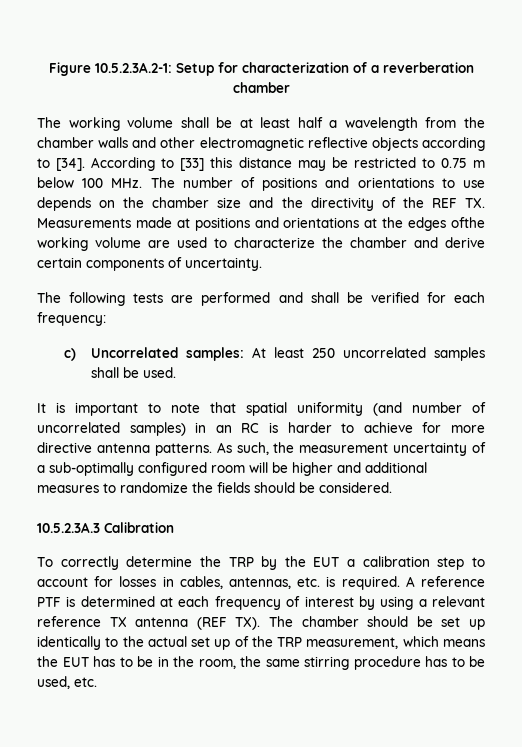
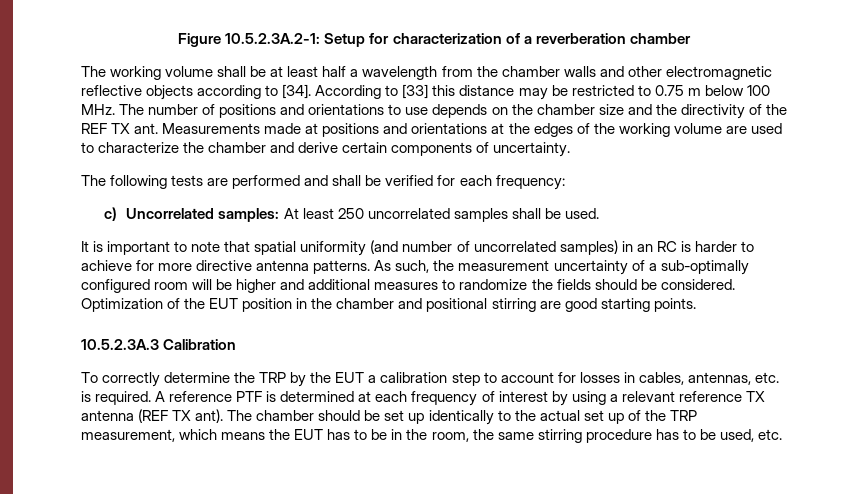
[464,198,485,208] TX. -> [111,123,159,134] TX ant.
[451,217,486,228] ofthe -> [576,123,615,134] of the
(392, 487) none -> [81,298,696,312] Optimization of the EUT position in the chamber and positional stirring are good starting points.
[235,617,261,630] TX). -> [172,409,224,423] TX ant).

